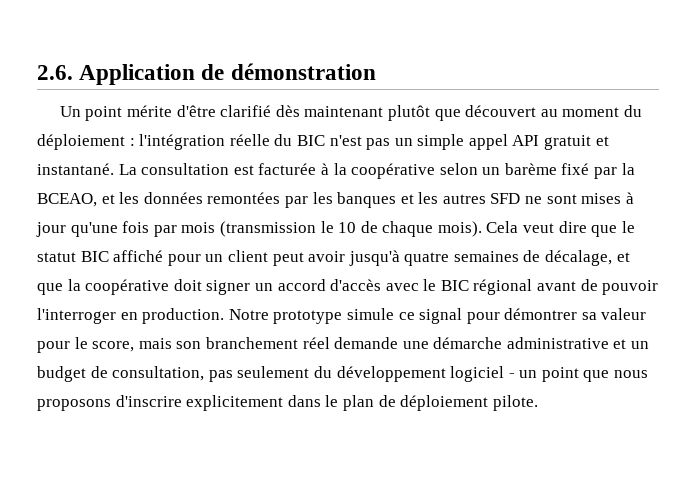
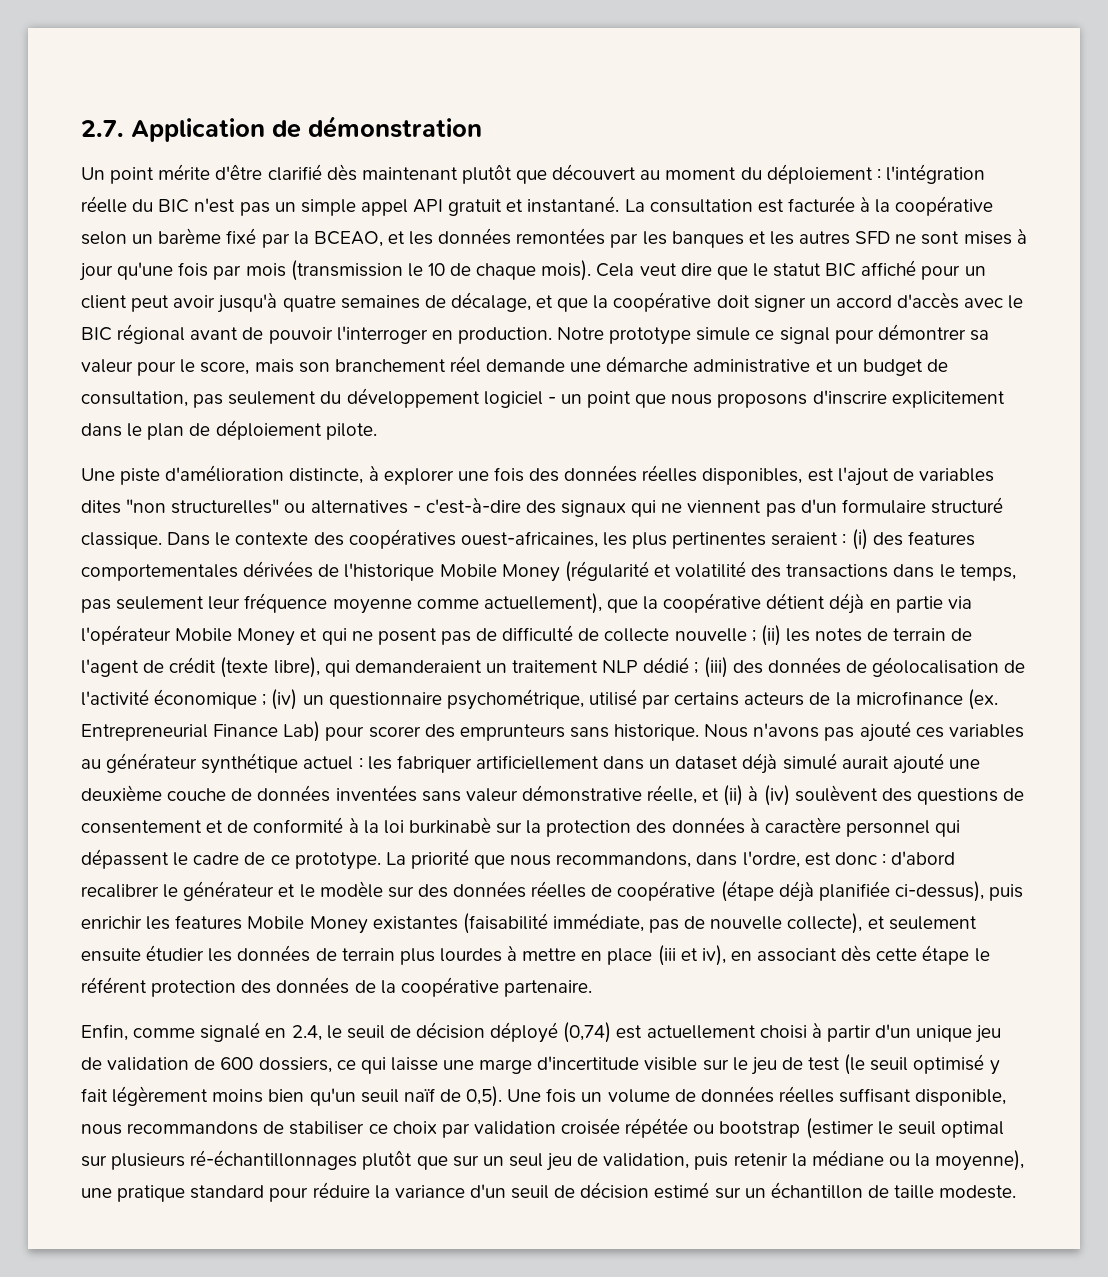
[37,65,73,80] 2.6. -> [81,120,124,137] 2.7.
(538, 403) none -> [81,465,994,486] [81,497,1003,517] [81,529,975,550] [81,561,1016,582] [81,593,972,614] [81,625,973,646] [81,657,1026,678] [81,689,998,710] [81,721,1024,742] [81,753,980,774] [81,785,1025,806] [81,817,961,837] [81,849,956,870] [81,881,1024,902] [81,913,977,934] [81,945,990,966] [81,977,592,997] [81,1022,1002,1043] [81,1054,1000,1075] [81,1086,1007,1107] [81,1118,1004,1139] [81,1150,1025,1171] [81,1182,1017,1202] // Une piste d'amélioration distincte, à explorer une fois des données réelles disponibles, est l'ajout de variables dites "non structurelles" ou alternatives - c'est-à-dire des signaux qui ne viennent pas d'un formulaire structuré classique. Dans le contexte des coopératives ouest-africaines, les plus pertinentes seraient : (i) des features comportementales dérivées de l'historique Mobile Money (régularité et volatilité des transactions dans le temps, pas seulement leur fréquence moyenne comme actuellement), que la coopérative détient déjà en partie via l'opérateur Mobile Money et qui ne posent pas de difficulté de collecte nouvelle ; (ii) les notes de terrain de l'agent de crédit (texte libre), qui demanderaient un traitement NLP dédié ; (iii) des données de géolocalisation de l'activité économique ; (iv) un questionnaire psychométrique, utilisé par certains acteurs de la microfinance (ex. Entrepreneurial Finance Lab) pour scorer des emprunteurs sans historique. Nous n'avons pas ajouté ces variables au générateur synthétique actuel : les fabriquer artificiellement dans un dataset déjà simulé aurait ajouté une deuxième couche de données inventées sans valeur démonstrative réelle, et (ii) à (iv) soulèvent des questions de consentement et de conformité à la loi burkinabè sur la protection des données à caractère personnel qui dépassent le cadre de ce prototype. La priorité que nous recommandons, dans l'ordre, est donc : d'abord recalibrer le générateur et le modèle sur des données réelles de coopérative (étape déjà planifiée ci-dessus), puis enrichir les features Mobile Money existantes (faisabilité immédiate, pas de nouvelle collecte), et seulement ensuite étudier les données de terrain plus lourdes à mettre en place (iii et iv), en associant dès cette étape le référent protection des données de la coopérative partenaire. // Enfin, comme signalé en 2.4, le seuil de décision déployé (0,74) est actuellement choisi à partir d'un unique jeu de validation de 600 dossiers, ce qui laisse une marge d'incertitude visible sur le jeu de test (le seuil optimisé y fait légèrement moins bien qu'un seuil naïf de 0,5). Une fois un volume de données réelles suffisant disponible, nous recommandons de stabiliser ce choix par validation croisée répétée ou bootstrap (estimer le seuil optimal sur plusieurs ré-échantillonnages plutôt que sur un seul jeu de validation, puis retenir la médiane ou la moyenne), une pratique standard pour réduire la variance d'un seuil de décision estimé sur un échantillon de taille modeste.

